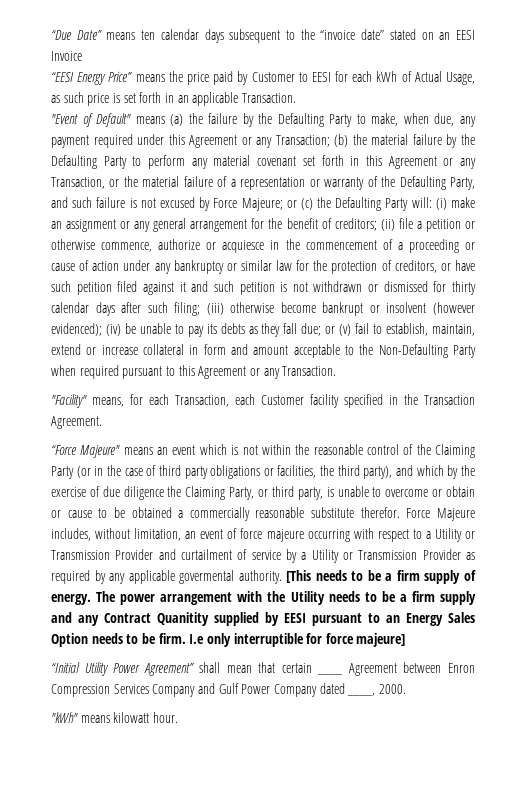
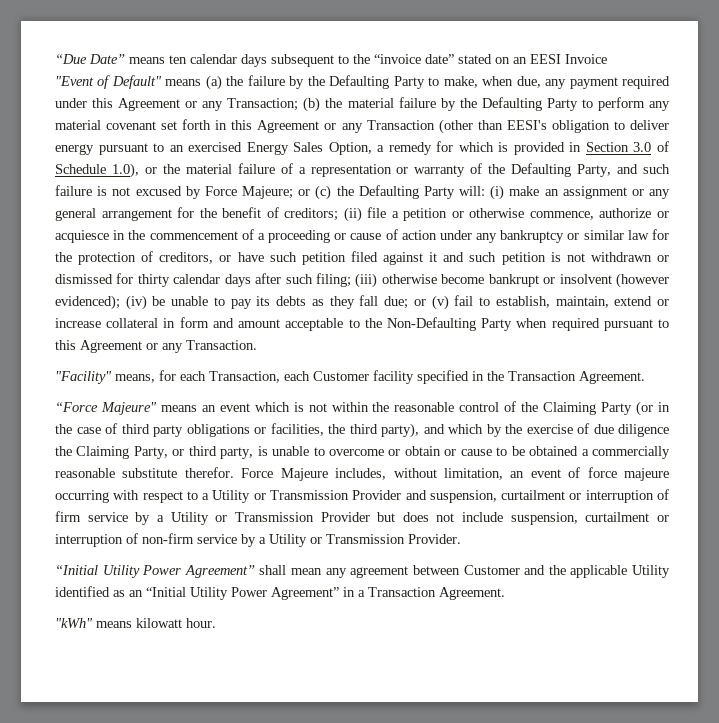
[51,71,475,85] [51,92,296,106] // “EESI Energy Price” means the price paid by Customer to EESI for each kWh of Actual Usage, as such price is set forth in an applicable Transaction. -> (607, 59) none
[51,177,105,189] Transaction, -> [366,119,669,134] [55,141,669,155] [55,163,139,178] Transaction (other than EESI's obligation to deliver energy pursuant to an exercised Energy Sales Option, a remedy for which is provided in Section 3.0 of Schedule 1.0),
[181,549,248,560] curtailment of -> [429,489,670,503] [55,511,81,522] suspension, curtailment or interruption of firm
[465,552,475,560] [51,570,477,584] [51,591,476,605] [51,612,475,626] [51,633,406,647] as required by any applicable govermental authority. [This needs to be a firm supply of energy. The power arrangement with the Utility needs to be a firm supply and any Contract Quanitity supplied by EESI pursuant to an Energy Sales Option needs to be firm. I.e only interruptible for force majeure] -> [377,512,669,525] [55,533,461,547] but does not include suspension, curtailment or interruption of non-firm service by a Utility or Transmission Provider.
[258,662,312,673] [317,662,475,676] [51,683,406,697] that certain ____ Agreement between Enron Compression Services Company and Gulf Power Company dated ____, 2000. -> [325,565,671,578] [55,586,505,600] any agreement between Customer and the applicable Utility identified as an “Initial Utility Power Agreement” in a Transaction Agreement.

